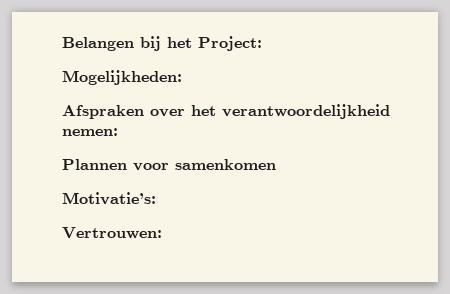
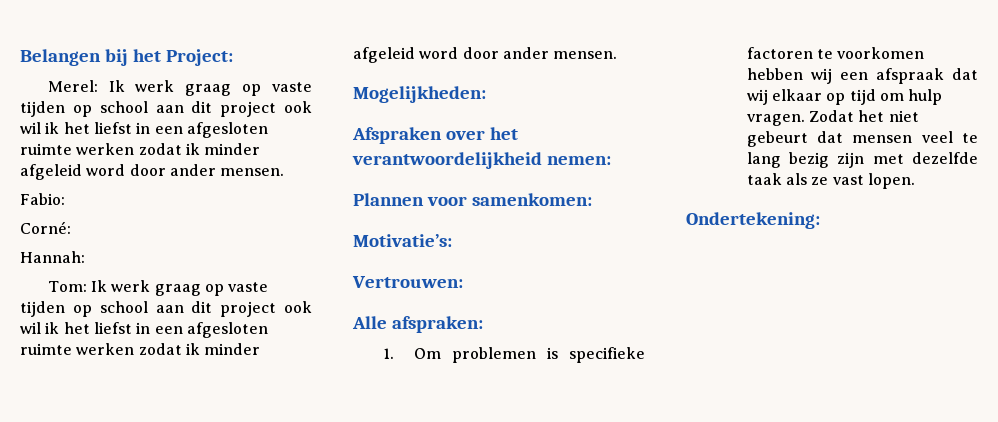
(262, 43) none -> [47,80,312,96] [20,101,312,117] [20,122,268,138] [20,143,261,155] [20,164,285,180] [20,193,65,205] [20,221,71,234] [20,251,85,263] [47,280,269,296] [20,301,312,317] [20,322,268,338] [20,343,261,355] [353,47,618,63] // Merel: Ik werk graag op vaste tijden op school aan dit project ook wil ik het liefst in een afgesloten ruimte werken zodat ik minder afgeleid word door ander mensen. // Fabio: // Corné: // Hannah: // Tom: Ik werk graag op vaste tijden op school aan dit project ook wil ik het liefst in een afgesloten ruimte werken zodat ik minder afgeleid word door ander mensen.
[175,159,276,170] samenkomen -> [472,193,593,206] samenkomen:
(162, 233) none -> [352,316,484,333] [383,347,645,363] [746,47,925,59] [746,68,978,84] [746,89,943,105] [746,110,919,126] [746,131,978,147] [746,152,978,168] [746,173,915,189] [686,212,820,229] // Alle afspraken: // 1. Om problemen is specifieke factoren te voorkomen hebben wij een afspraak dat wij elkaar op tijd om hulp vragen. Zodat het niet gebeurt dat mensen veel te lang bezig zijn met dezelfde taak als ze vast lopen. // Ondertekening:

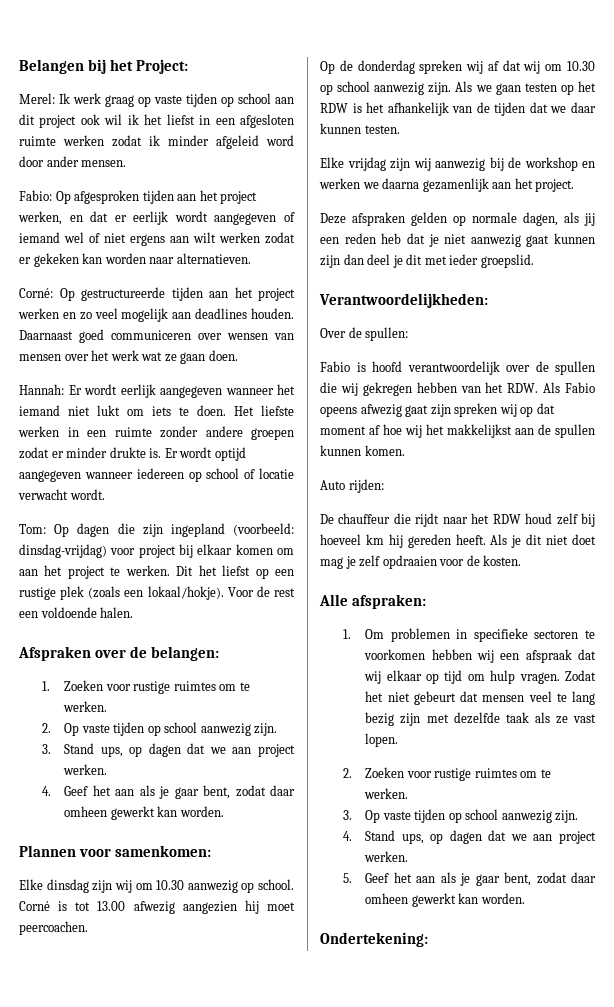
[20,221,71,234] [20,251,85,263] [47,280,269,296] [20,301,312,317] [20,322,268,338] [20,343,261,355] [353,47,618,63] [353,86,486,103] [352,127,519,144] [352,152,612,169] [353,193,593,206] [353,234,452,247] [352,276,463,288] // Corné: // Hannah: // Tom: Ik werk graag op vaste tijden op school aan dit project ook wil ik het liefst in een afgesloten ruimte werken zodat ik minder afgeleid word door ander mensen. // Mogelijkheden: // Afspraken over het verantwoordelijkheid nemen: // Plannen voor samenkomen: // Motivatie’s: // Vertrouwen: -> [55,190,258,204] [18,211,295,225] [19,232,295,246] [19,253,251,267] [19,287,295,301] [18,308,294,322] [19,329,294,343] [19,350,238,364] [19,384,295,398] [19,405,294,416] [18,426,294,440] [19,447,246,461] [19,468,294,482] [18,489,105,500] [19,523,294,537] [19,544,294,558] [19,565,295,579] [19,586,295,600] [19,607,134,618] [18,646,220,661] [41,680,250,694] [63,701,108,712] [41,722,278,736] [41,743,295,757] [63,764,108,775] [41,785,295,799] [64,806,224,820] [19,845,212,857] [19,879,294,893] [19,900,295,914] [19,921,88,935] [320,60,595,74] [320,81,596,95] [320,102,596,116] [320,123,400,134] [320,157,595,171] [319,178,575,192] [320,212,595,226] [320,233,595,247] [320,254,534,268] [319,293,488,308] [320,327,409,341] [320,361,595,375] [320,382,595,396] [320,403,555,417] [320,424,595,438] [320,445,405,456] [320,479,384,493] [320,513,595,527] [320,534,596,548] [320,555,522,569] Op afgesproken tijden aan het project werken, en dat er eerlijk wordt aangegeven of iemand wel of niet ergens aan wilt werken zodat er gekeken kan worden naar alternatieven. // Corné: Op gestructureerde tijden aan het project werken en zo veel mogelijk aan deadlines houden. Daarnaast goed communiceren over wensen van mensen over het werk wat ze gaan doen. // Hannah: Er wordt eerlijk aangegeven wanneer het iemand niet lukt om iets te doen. Het liefste werken in een ruimte zonder andere groepen zodat er minder drukte is. Er wordt optijd aangegeven wanneer iedereen op school of locatie verwacht wordt. // Tom: Op dagen die zijn ingepland (voorbeeld: dinsdag-vrijdag) voor project bij elkaar komen om aan het project te werken. Dit het liefst op een rustige plek (zoals een lokaal/hokje). Voor de rest een voldoende halen. // Afspraken over de belangen: // 1. Zoeken voor rustige ruimtes om te werken. // 2. Op vaste tijden op school aanwezig zijn. // 3. Stand ups, op dagen dat we aan project werken. // 4. Geef het aan als je gaar bent, zodat daar omheen gewerkt kan worden. // Plannen voor samenkomen: // Elke dinsdag zijn wij om 10.30 aanwezig op school. Corné is tot 13.00 afwezig aangezien hij moet peercoachen. // Op de donderdag spreken wij af dat wij om 10.30 op school aanwezig zijn. Als we gaan testen op het RDW is het afhankelijk van de tijden dat we daar kunnen testen. // Elke vrijdag zijn wij aanwezig bij de workshop en werken we daarna gezamenlijk aan het project. // Deze afspraken gelden op normale dagen, als jij een reden heb dat je niet aanwezig gaat kunnen zijn dan deel je dit met ieder groepslid. // Verantwoordelijkheden: // Over de spullen: // Fabio is hoofd verantwoordelijk over de spullen die wij gekregen hebben van het RDW. Als Fabio opeens afwezig gaat zijn spreken wij op dat moment af hoe wij het makkelijkst aan de spullen kunnen komen. // Auto rijden: // De chauffeur die rijdt naar het RDW houd zelf bij hoeveel km hij gereden heeft. Als je dit niet doet mag je zelf opdraaien voor de kosten.
[546,347,645,363] [746,47,813,59] is specifieke factoren -> [456,628,579,642] in specifieke sectoren
(915, 181) none -> [342,767,551,781] [364,788,409,799] [342,809,579,823] [342,830,596,844] [364,851,409,862] [342,872,596,886] [365,893,525,907] // 2. Zoeken voor rustige ruimtes om te werken. // 3. Op vaste tijden op school aanwezig zijn. // 4. Stand ups, op dagen dat we aan project werken. // 5. Geef het aan als je gaar bent, zodat daar omheen gewerkt kan worden.

